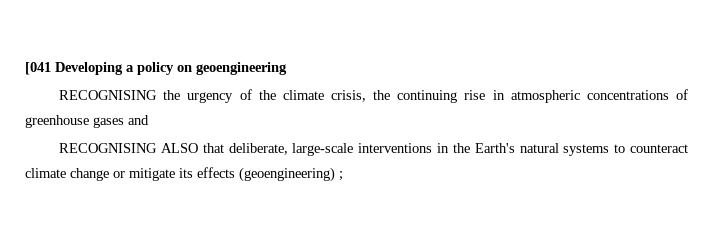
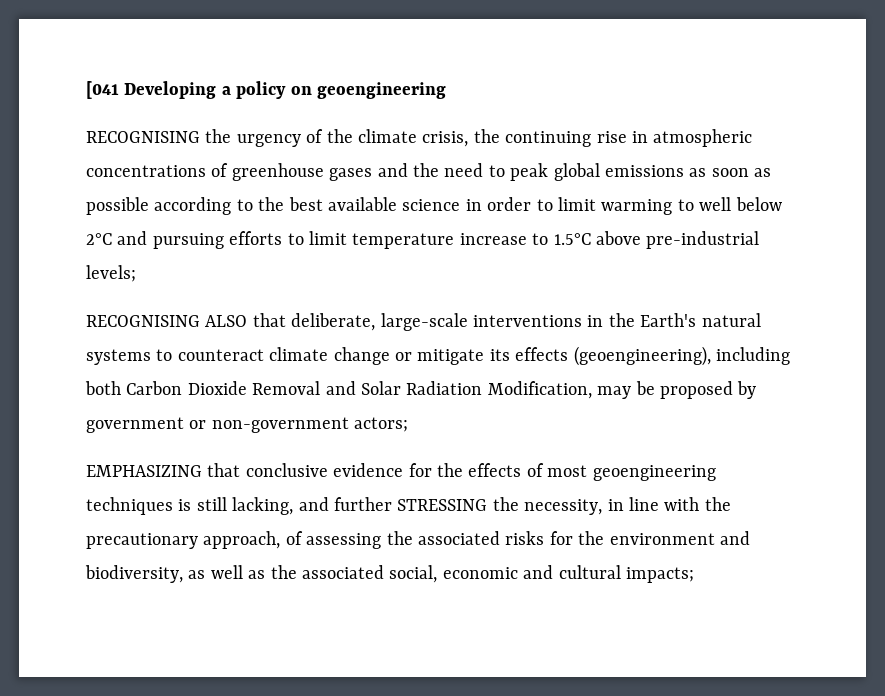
(149, 120) none -> [413,163,772,181] [86,197,782,215] [86,231,760,249] [86,265,136,282] the need to peak global emissions as soon as possible according to the best available science in order to limit warming to well below 2°C and pursuing efforts to limit temperature increase to 1.5°C above pre-industrial levels;
[239,167,343,182] (geoengineering) ; -> [573,346,790,366] [85,381,757,399] [86,417,409,433] [86,463,716,481] [86,497,731,515] [86,531,750,549] [85,565,694,583] (geoengineering), including both Carbon Dioxide Removal and Solar Radiation Modification, may be proposed by government or non-government actors; // EMPHASIZING that conclusive evidence for the effects of most geoengineering techniques is still lacking, and further STRESSING the necessity, in line with the precautionary approach, of assessing the associated risks for the environment and biodiversity, as well as the associated social, economic and cultural impacts;

